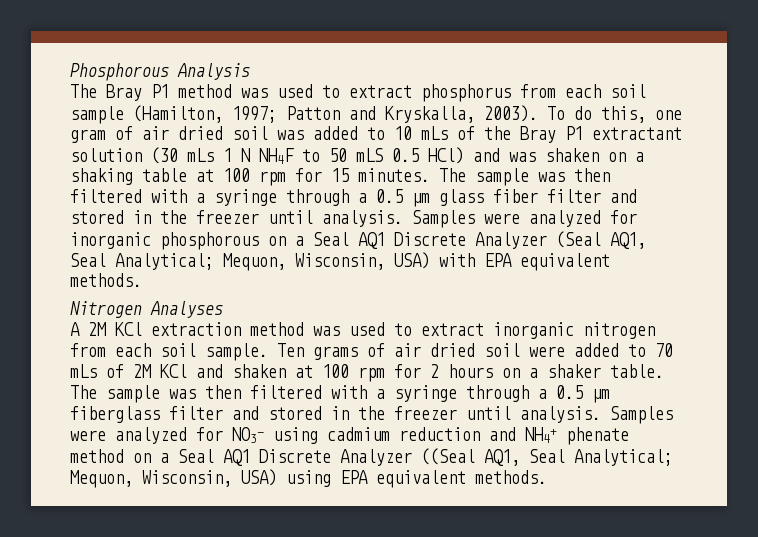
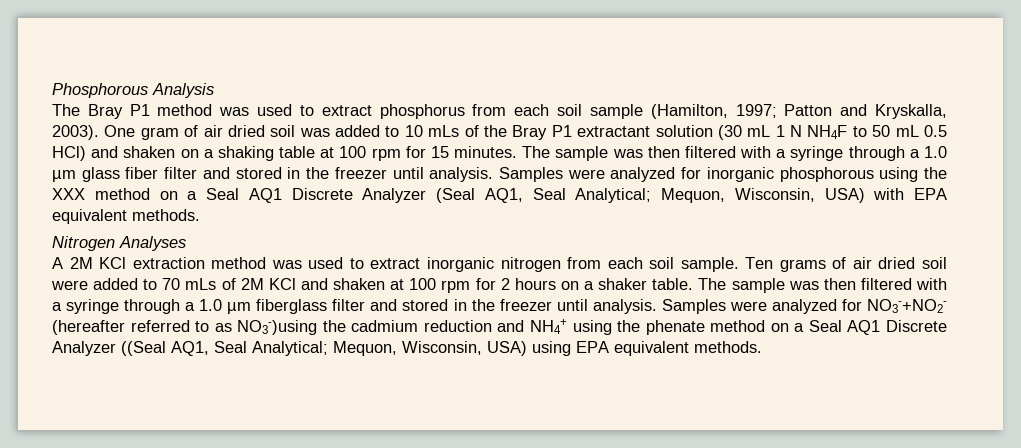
[547,106,682,123] To do this, one -> [104,125,136,137] One
[187,148,214,162] mLs -> [747,125,771,137] mL
[356,148,383,162] mLS -> [895,125,919,137] mL
[509,152,536,162] was -> (119, 152) none
[376,189,403,203] 0.5 -> [923,146,947,158] 1.0
(259, 241) none -> [879,167,947,182] [52,188,150,200] using the XXX method
[556,385,583,399] 0.5 -> [199,299,223,311] 1.0
[232,427,318,444] NO3- using -> [867,299,947,313] [52,320,346,335] NO3-+NO2- (hereafter referred to as NO3-)using the
(557, 435) none -> [572,320,641,335] using the

